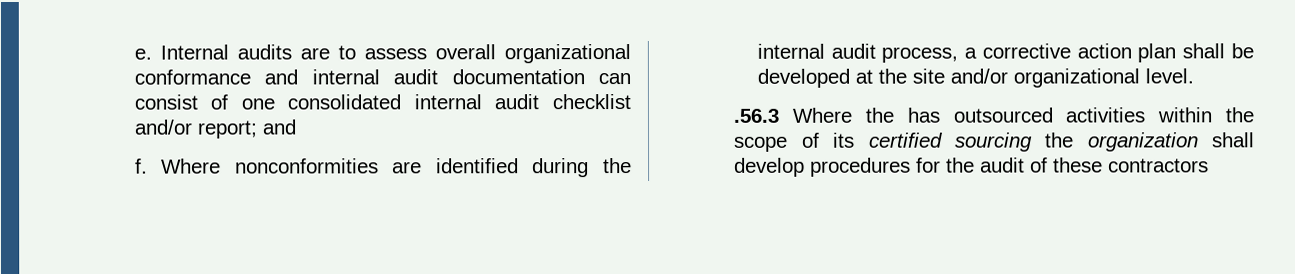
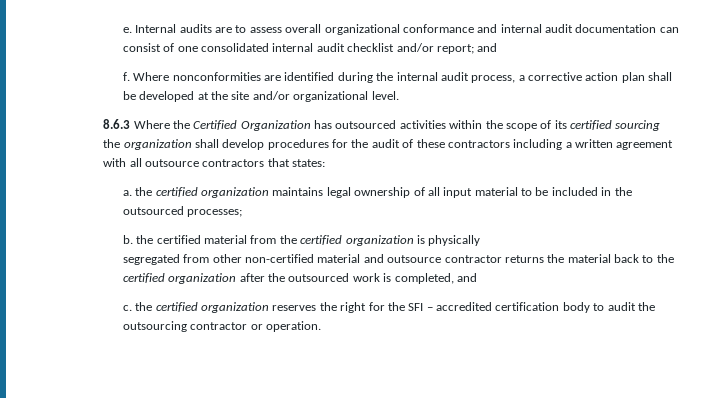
[733,108,780,123] .56.3 -> [103,119,131,129] 8.6.3
(895, 115) none -> [193,120,311,131] Certified Organization
(1210, 165) none -> [513,139,674,150] [103,158,326,167] [122,187,632,198] [122,206,243,217] [122,235,481,246] [122,254,674,265] [122,273,477,284] [122,302,655,313] [122,321,322,332] including a written agreement with all outsource contractors that states: // a. the certified organization maintains legal ownership of all input material to be included in the outsourced processes; // b. the certified material from the certified organization is physically // segregated from other non-certified material and outsource contractor returns the material back to the certified organization after the outsourced work is completed, and // c. the certified organization reserves the right for the SFI – accredited certification body to audit the outsourcing contractor or operation.

